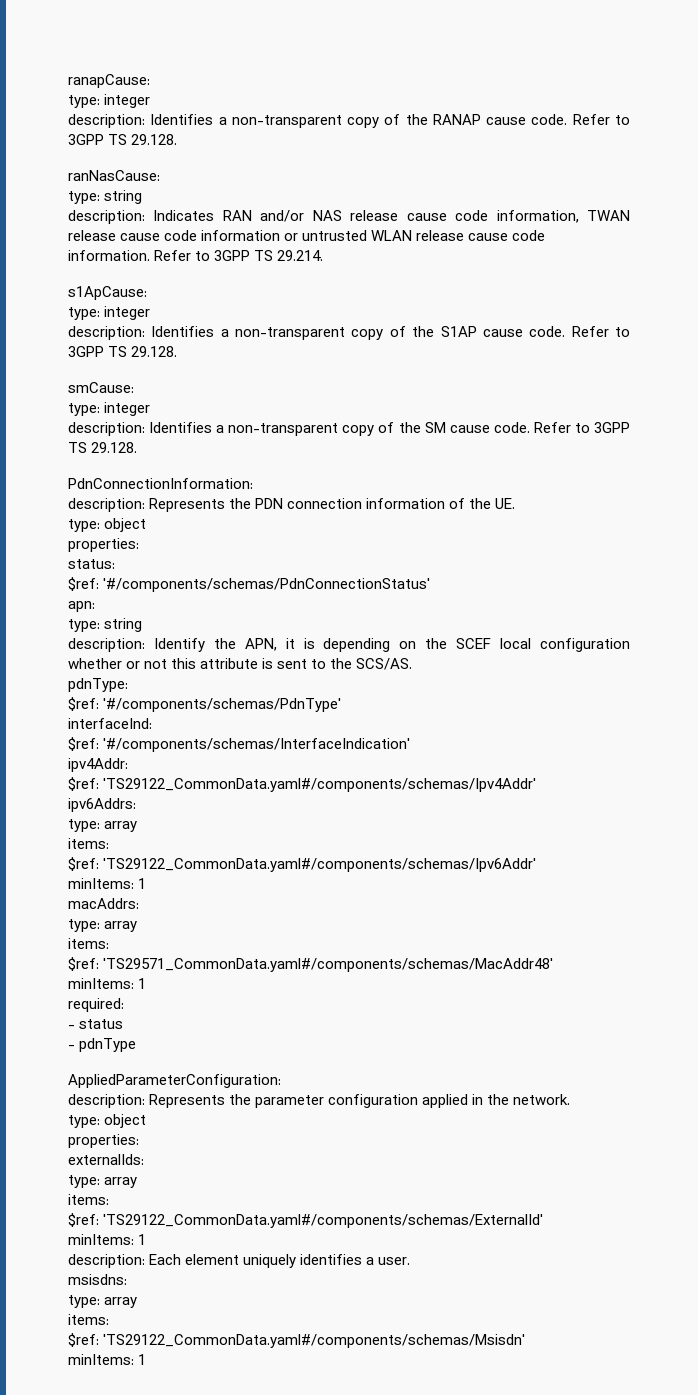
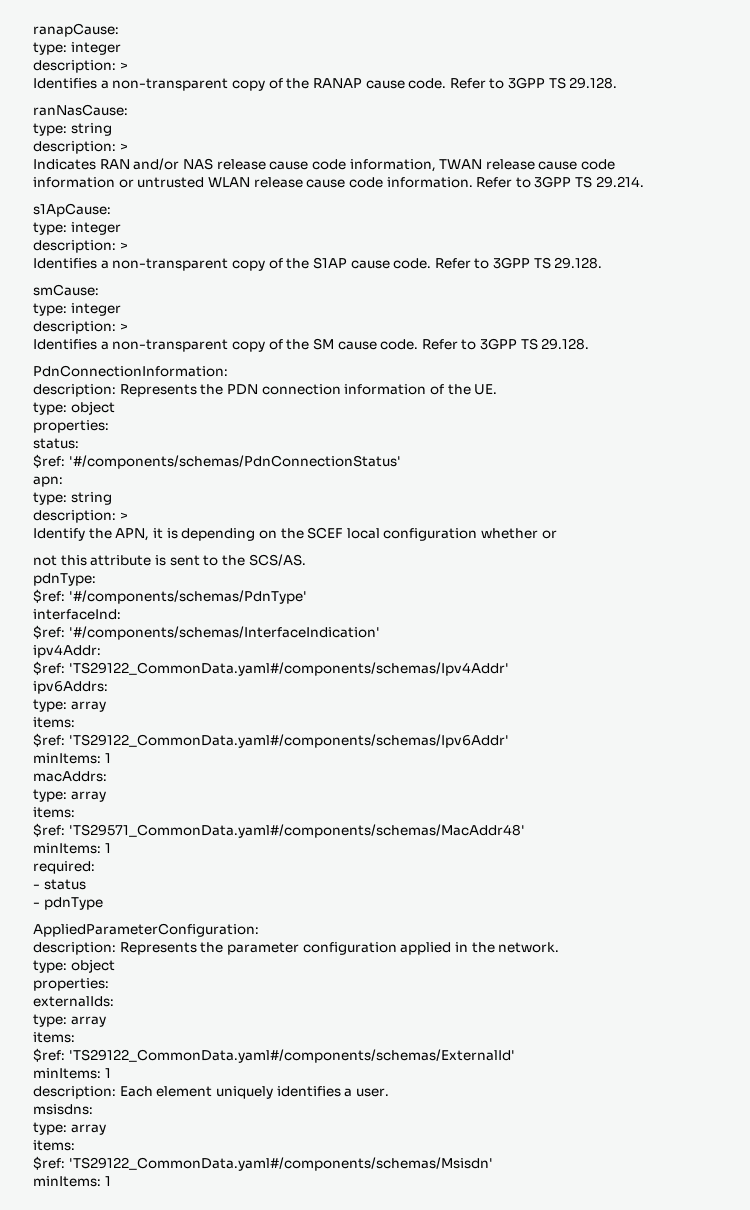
(145, 121) none -> [119,62,128,70] > //
(145, 217) none -> [119,143,128,151] > //
(198, 235) none -> (616, 164) //
(145, 333) none -> [119,242,128,250] > //
(145, 429) none -> [119,323,128,331] > //
(145, 645) none -> [119,512,128,520] > //
(141, 665) none -> (557, 534) //

